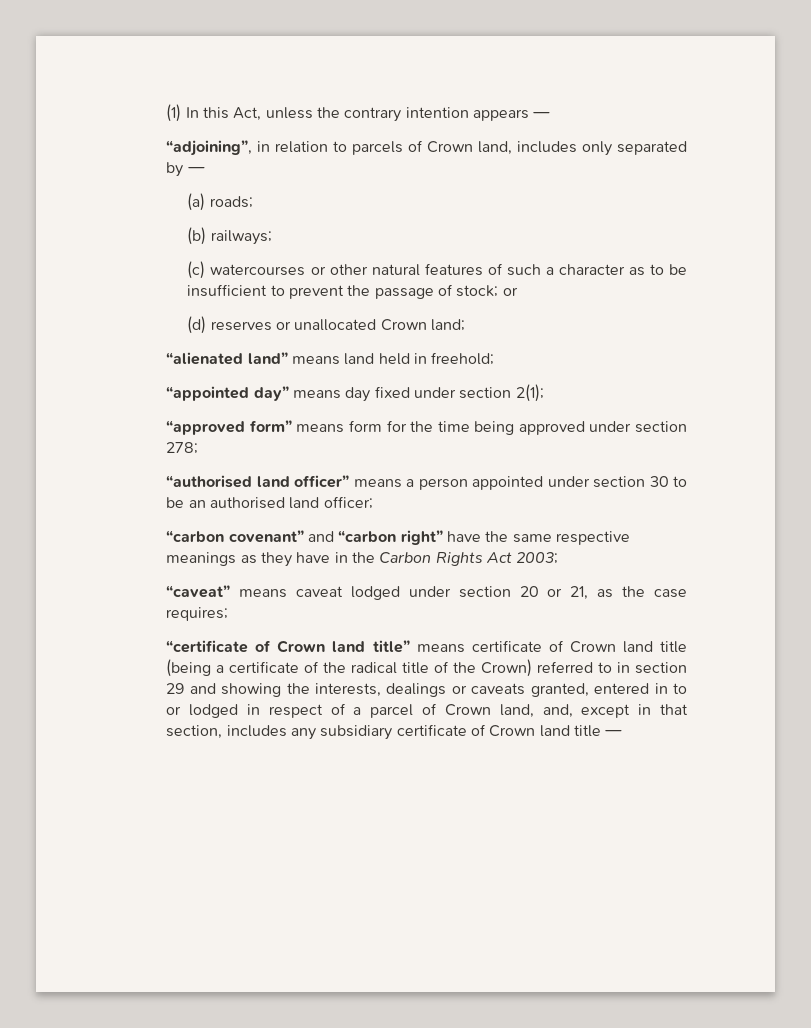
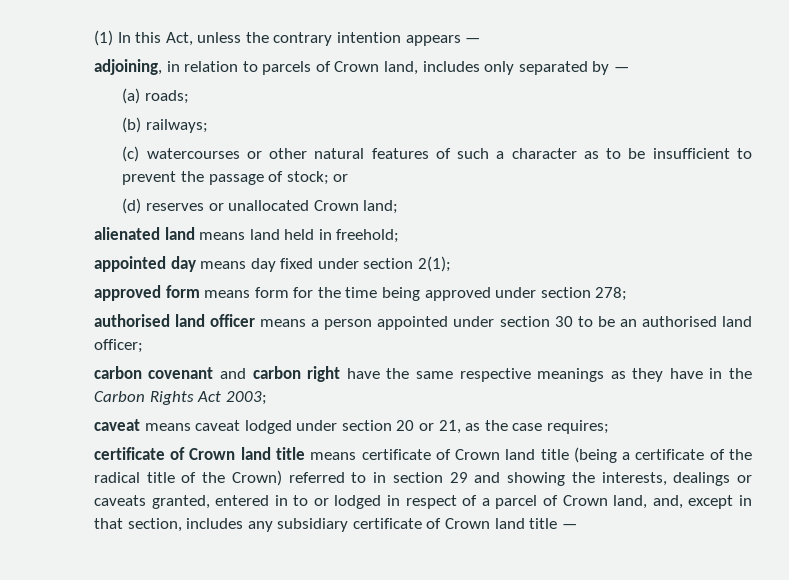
[166,140,253,156] “adjoining”, -> [93,59,162,75] adjoining,
[166,352,288,365] “alienated land” -> [93,227,195,240] alienated land
[166,386,289,401] “appointed day” -> [93,256,196,272] appointed day
[166,420,292,435] “approved form” -> [93,285,200,301] approved form
[166,475,350,488] “authorised land officer” -> [93,314,256,327] authorised land officer
[166,530,443,545] “carbon covenant” and “carbon right” -> [93,366,341,382] carbon covenant and carbon right
[166,585,231,598] “caveat” -> [93,419,140,431] caveat
[166,640,410,653] “certificate of Crown land title” -> [93,447,306,460] certificate of Crown land title

